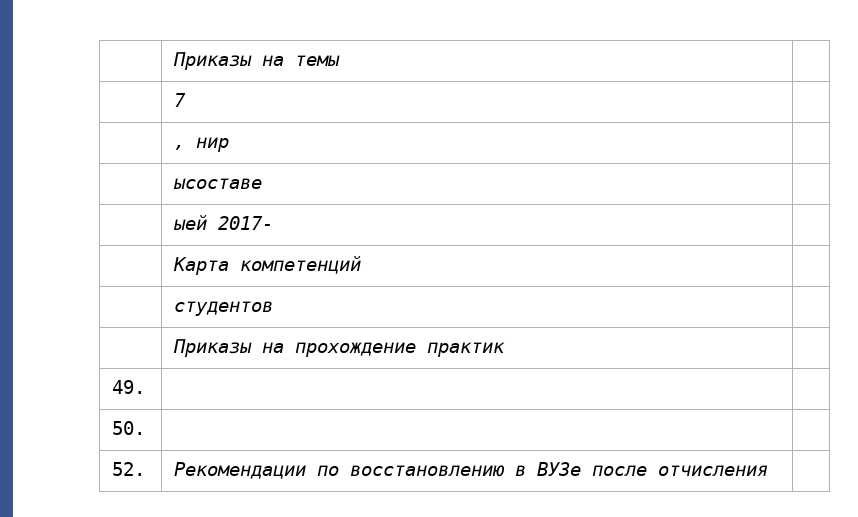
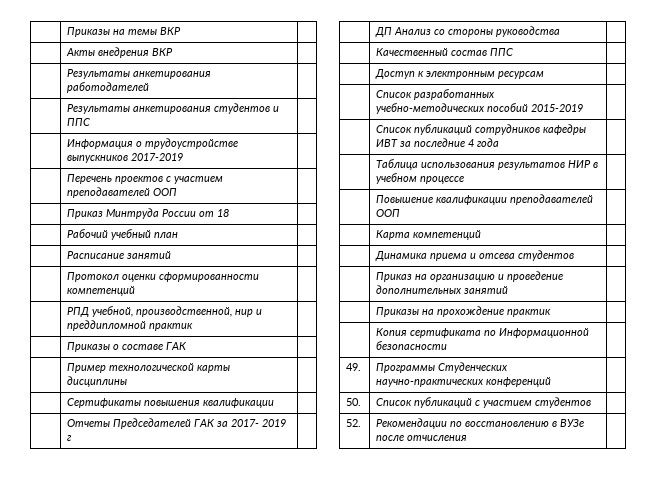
[173,93,186,107] [173,137,229,152] [172,178,262,189] [172,215,273,230] [172,256,361,275] [173,301,273,316] [172,339,505,357] [111,380,145,394] [111,421,145,435] | // | 7 | // | , нир | // | ысоставе | // | ыей 2017- | // | Карта компетенций | // | студентов | // | Приказы на прохождение практик | // 49. | | // 50. | -> [160,27,182,35] [66,47,174,58] [67,69,212,79] [67,82,150,93] [67,103,280,114] [67,118,91,126] [67,138,239,149] [67,153,184,163] [67,174,224,184] [67,187,178,198] [67,208,230,219] [67,229,179,240] [67,251,172,259] [67,272,260,282] [67,286,136,296] [67,306,263,317] [67,320,194,331] [67,342,188,352] [67,363,231,373] [67,376,128,387] [67,398,275,408] [67,418,287,429] [67,435,73,441] [375,26,561,37] [376,48,514,56] [375,69,545,79] [376,89,496,100] [376,103,584,114] [376,124,587,135] [376,138,500,147] [376,159,599,170] [376,173,465,184] [376,194,594,205] [376,209,401,217] [376,230,482,240] [375,250,575,261] [376,271,564,282] [376,285,509,294] [376,306,552,317] [376,328,590,338] [376,341,448,350] [346,363,362,371] [376,362,509,373] [376,377,552,387] [346,398,362,406] [376,397,592,408] ВКР | // | Акты внедрения ВКР | // | Результаты анкетирования работодателей | // | Результаты анкетирования студентов и ППС | // | Информация о трудоустройстве выпускников 2017-2019 | // | Перечень проектов c участием преподавателей ООП | // | Приказ Минтруда России от 18 | // | Рабочий учебный план | // | Расписание занятий | // | Протокол оценки сформированности компетенций | // | РПД учебной, производственной, нир и преддипломной практик | // | Приказы о составе ГАК | // | Пример технологической карты дисциплины | // | Сертификаты повышения квалификации | // | Отчеты Председателей ГАК за 2017- 2019 г | // | ДП Анализ со стороны руководства | // | Качественный состав ППС | // | Доступ к электронным ресурсам | // | Список разработанных учебно-методических пособий 2015-2019 | // | Список публикаций сотрудников кафедры ИВТ за последние 4 года | // | Таблица использования результатов НИР в учебном процессе | // | Повышение квалификации преподавателей ООП | // | Карта компетенций | // | Динамика приема и отсева студентов | // | Приказ на организацию и проведение дополнительных занятий | // | Приказы на прохождение практик | // | Копия сертификата по Информационной безопасности | // 49. | Программы Студенческих научно-практических конференций | // 50. | Список публикаций с участием студентов

